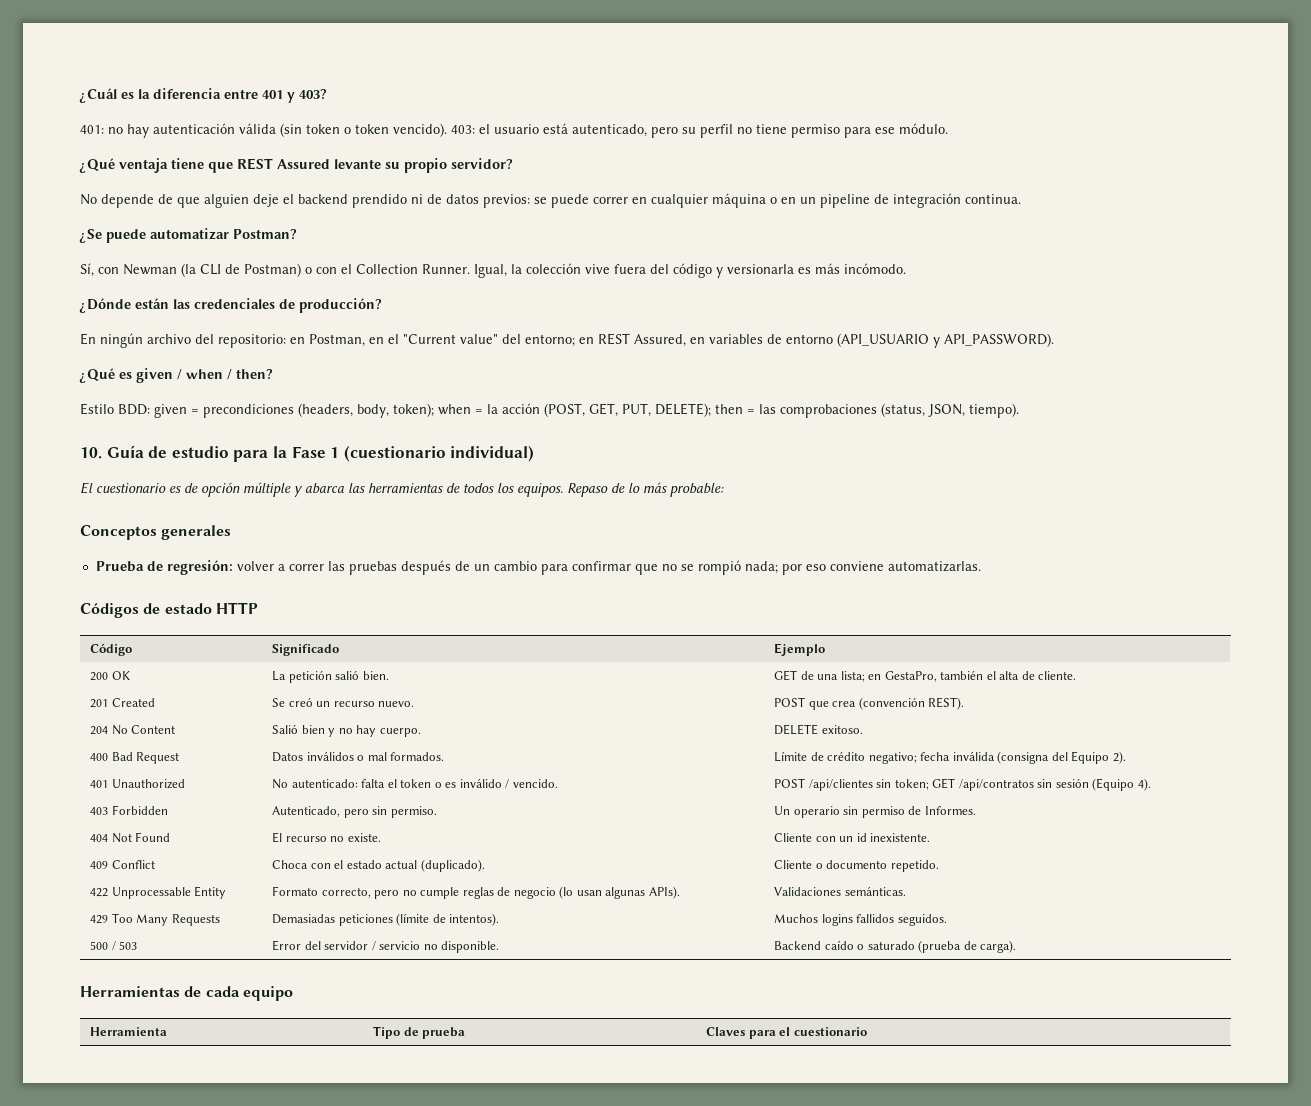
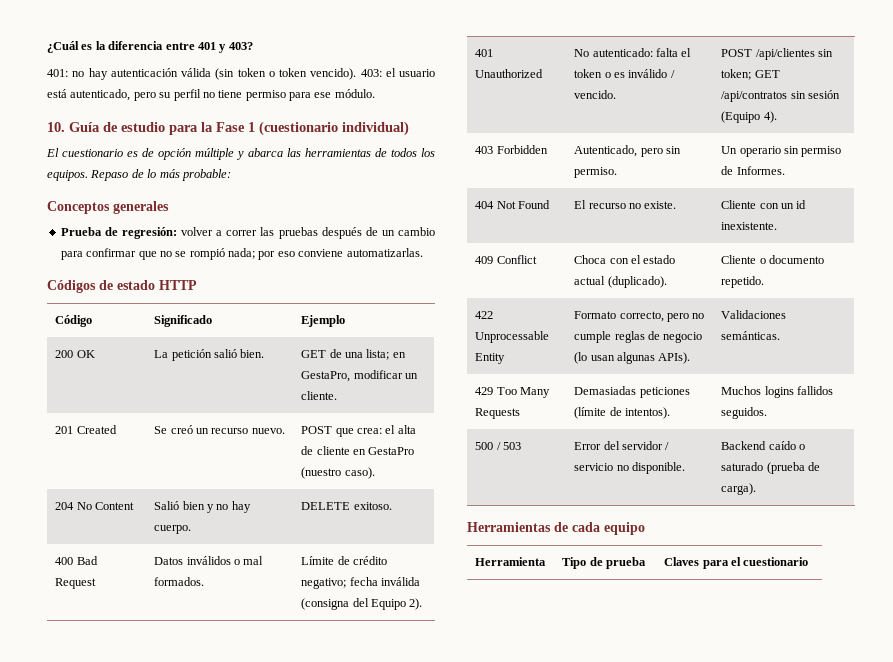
[79,158,513,173] [80,193,1021,208] [79,228,297,243] [80,263,906,278] [79,298,382,313] [80,333,1054,348] [79,368,273,383] [80,403,1019,418] // ¿Qué ventaja tiene que REST Assured levante su propio servidor? // No depende de que alguien deje el backend prendido ni de datos previos: se puede correr en cualquier máquina o en un pipeline de integración continua. // ¿Se puede automatizar Postman? // Sí, con Newman (la CLI de Postman) o con el Collection Runner. Igual, la colección vive fuera del código y versionarla es más incómodo. // ¿Dónde están las credenciales de producción? // En ningún archivo del repositorio: en Postman, en el "Current value" del entorno; en REST Assured, en variables de entorno (API_USUARIO y API_PASSWORD). // ¿Qué es given / when / then? // Estilo BDD: given = precondiciones (headers, body, token); when = la acción (POST, GET, PUT, DELETE); then = las comprobaciones (status, JSON, tiempo). -> (375, 93) none
[940,670,1035,680] también el alta de -> [353,370,419,379] modificar un
[832,697,965,710] crea (convención REST). -> [357,425,416,434] [301,446,415,455] [301,467,375,479] crea: el alta de cliente en GestaPro (nuestro caso).

